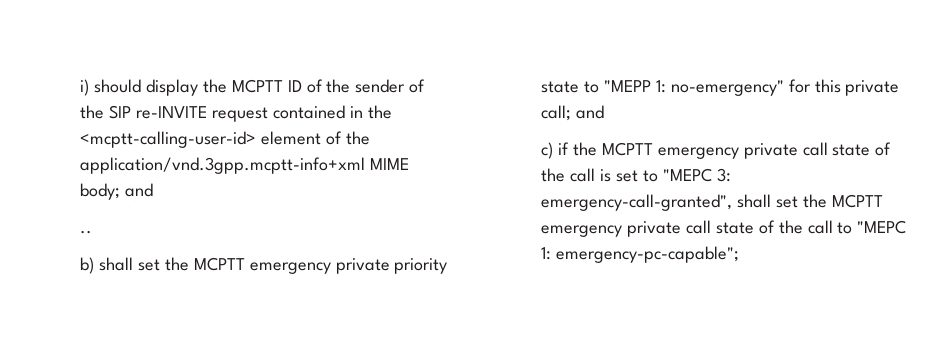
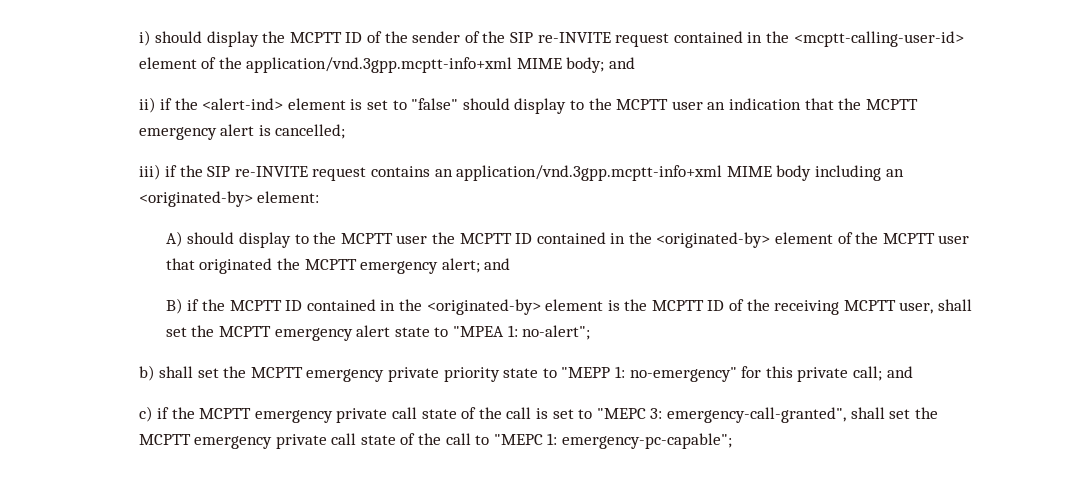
[80,230,93,234] .. -> [138,97,918,114] [138,124,346,140] [138,164,904,181] [138,191,320,207] [165,231,970,248] [165,258,511,274] [165,298,972,315] [165,325,591,341] ii) if the <alert-ind> element is set to "false" should display to the MCPTT user an indication that the MCPTT emergency alert is cancelled; // iii) if the SIP re-INVITE request contains an application/vnd.3gpp.mcptt-info+xml MIME body including an <originated-by> element: // A) should display to the MCPTT user the MCPTT ID contained in the <originated-by> element of the MCPTT user that originated the MCPTT emergency alert; and // B) if the MCPTT ID contained in the <originated-by> element is the MCPTT ID of the receiving MCPTT user, shall set the MCPTT emergency alert state to "MPEA 1: no-alert";

